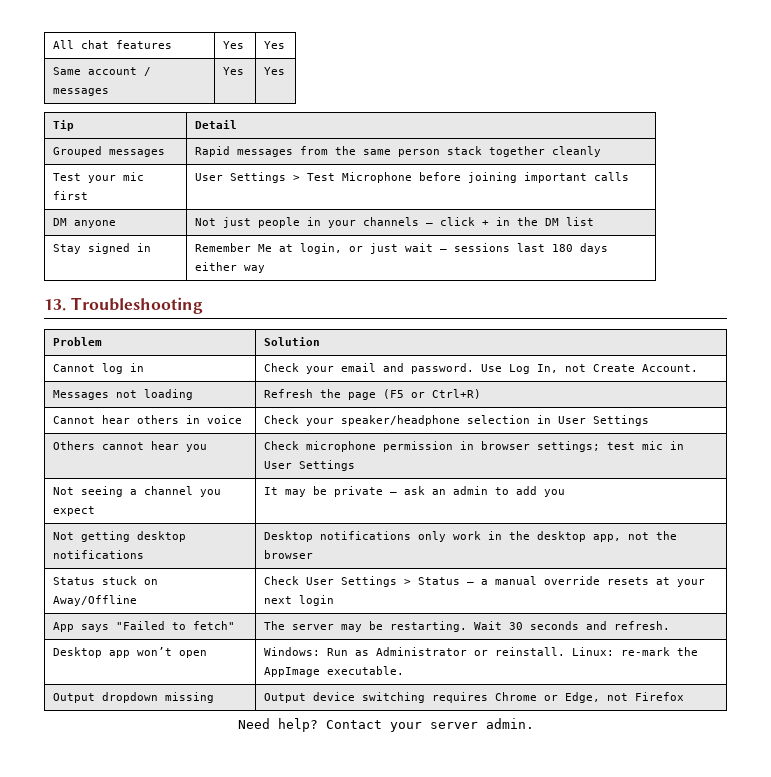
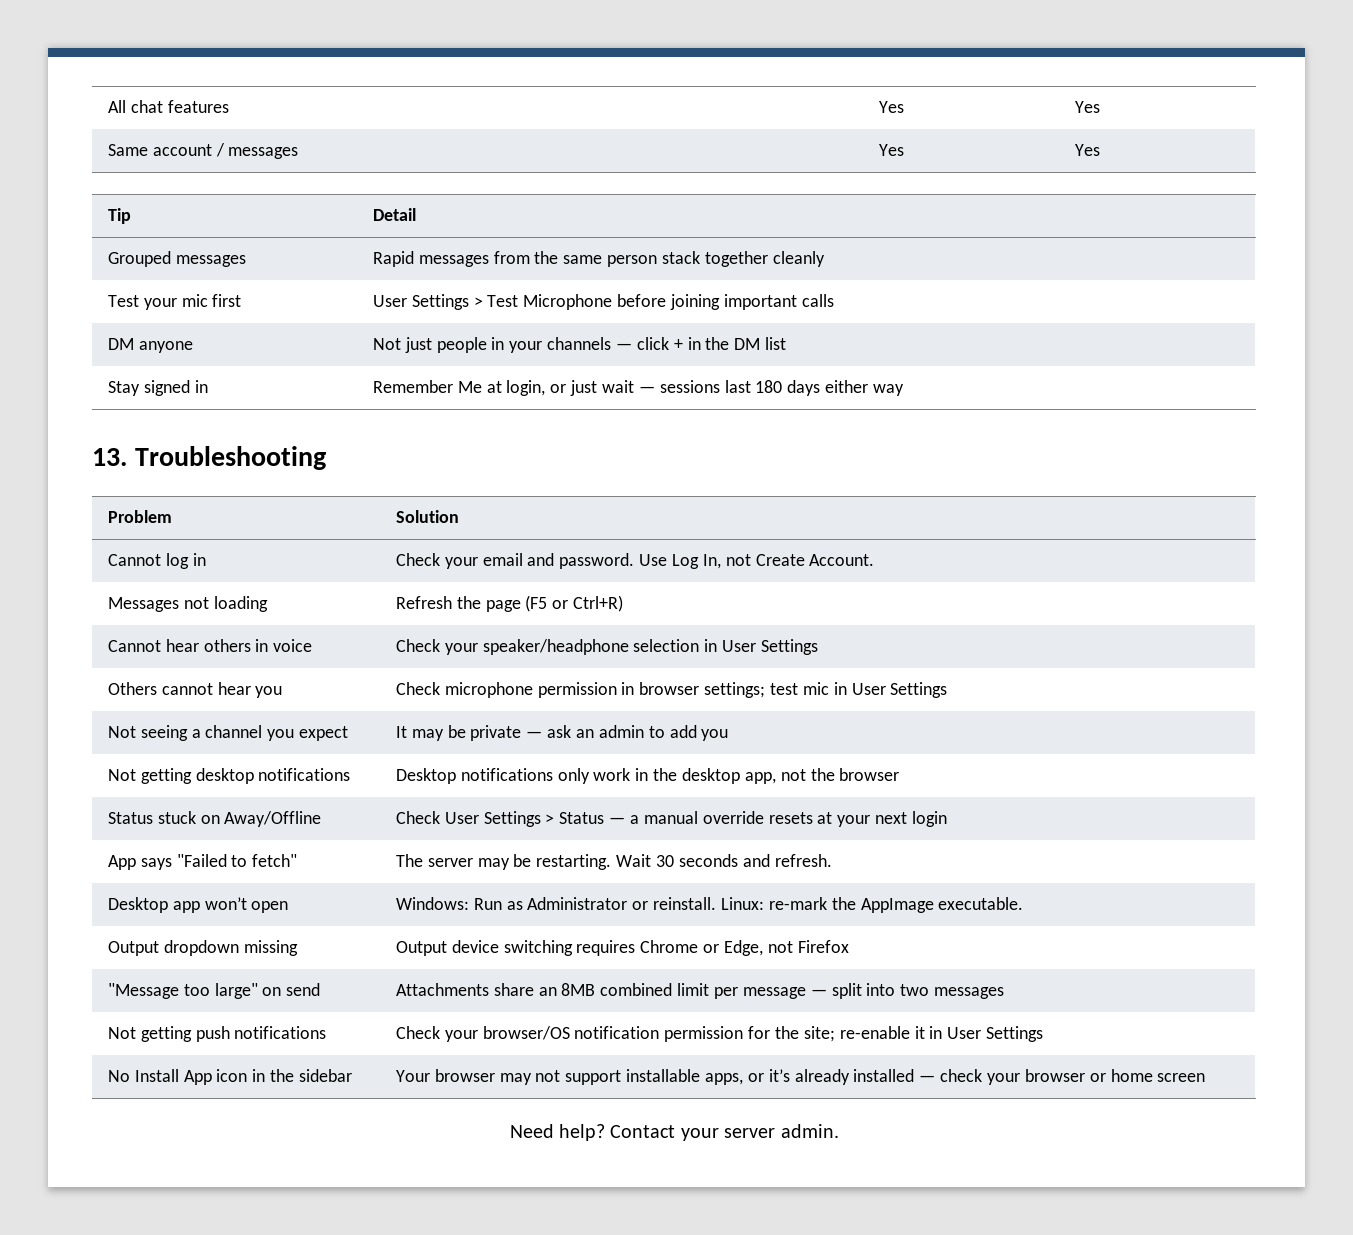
(685, 696) none -> [107,983,321,999] [395,983,1005,999] [107,1026,327,1042] [395,1026,1044,1042] [107,1069,353,1085] [395,1069,1206,1085] // "Message too large" on send | Attachments share an 8MB combined limit per message — split into two messages // Not getting push notifications | Check your browser/OS notification permission for the site; re-enable it in User Settings // No Install App icon in the sidebar | Your browser may not support installable apps, or it’s already installed — check your browser or home screen

